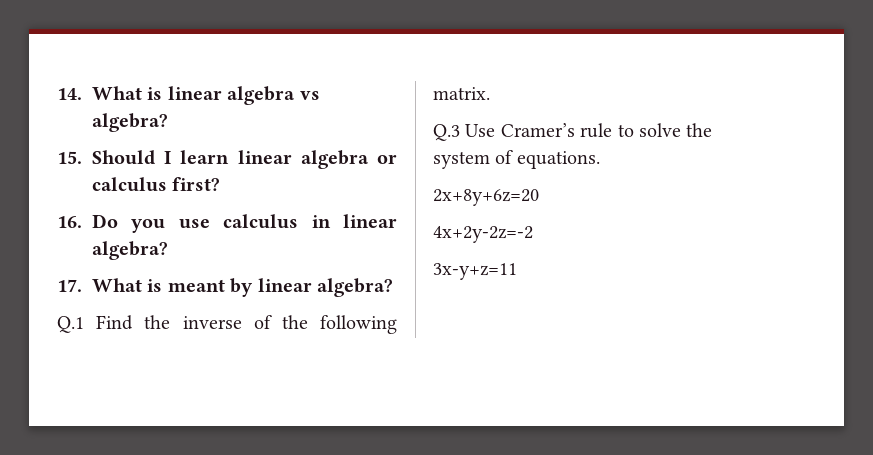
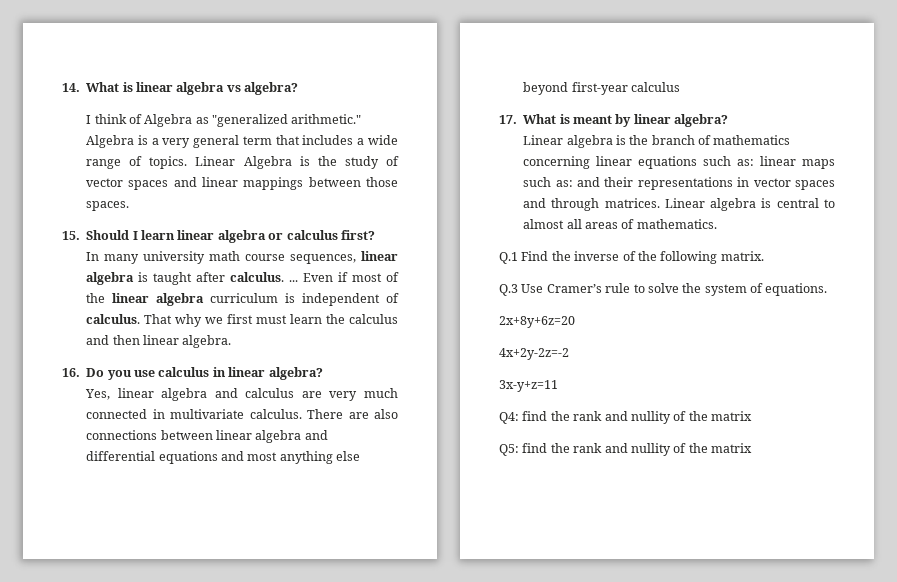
(168, 122) none -> [86,114,362,127] [86,135,398,148] [86,156,399,169] [86,177,398,190] [86,201,130,211] // I think of Algebra as "generalized arithmetic." Algebra is a very general term that includes a wide range of topics. Linear Algebra is the study of vector spaces and linear mappings between those spaces.
(221, 184) none -> [86,251,398,264] [86,272,399,285] [86,293,399,306] [86,314,398,327] [86,335,232,348] // In many university math course sequences, linear algebra is taught after calculus. ... Even if most of the linear algebra curriculum is independent of calculus. That why we first must learn the calculus and then linear algebra.
(168, 250) none -> [85,388,398,401] [86,409,398,419] [86,430,328,443] [86,451,361,464] [523,82,680,95] // Yes, linear algebra and calculus are very much connected in multivariate calculus. There are also connections between linear algebra and differential equations and most anything else beyond first-year calculus
(393, 287) none -> [523,135,791,148] [523,156,835,169] [523,177,835,190] [523,198,835,211] [523,219,717,229] // Linear algebra is the branch of mathematics concerning linear equations such as: linear maps such as: and their representations in vector spaces and through matrices. Linear algebra is central to almost all areas of mathematics.
(517, 271) none -> [499,411,752,424] [499,443,752,456] // Q4: find the rank and nullity of the matrix // Q5: find the rank and nullity of the matrix

